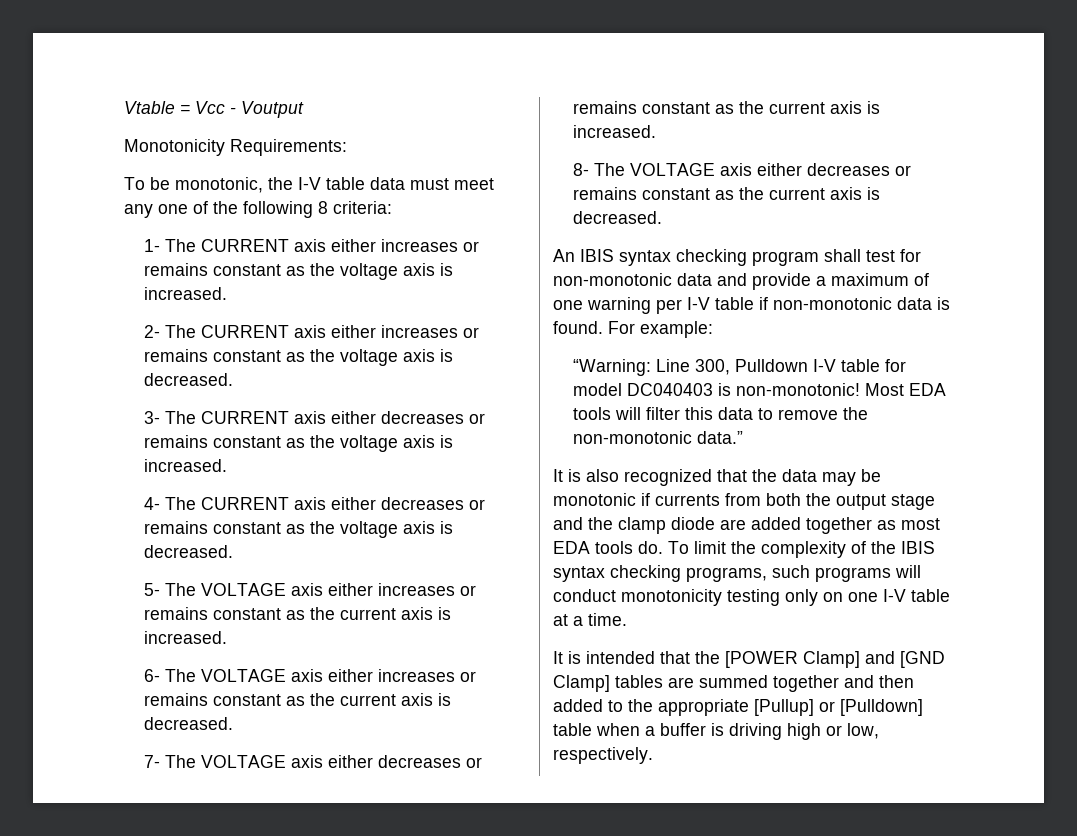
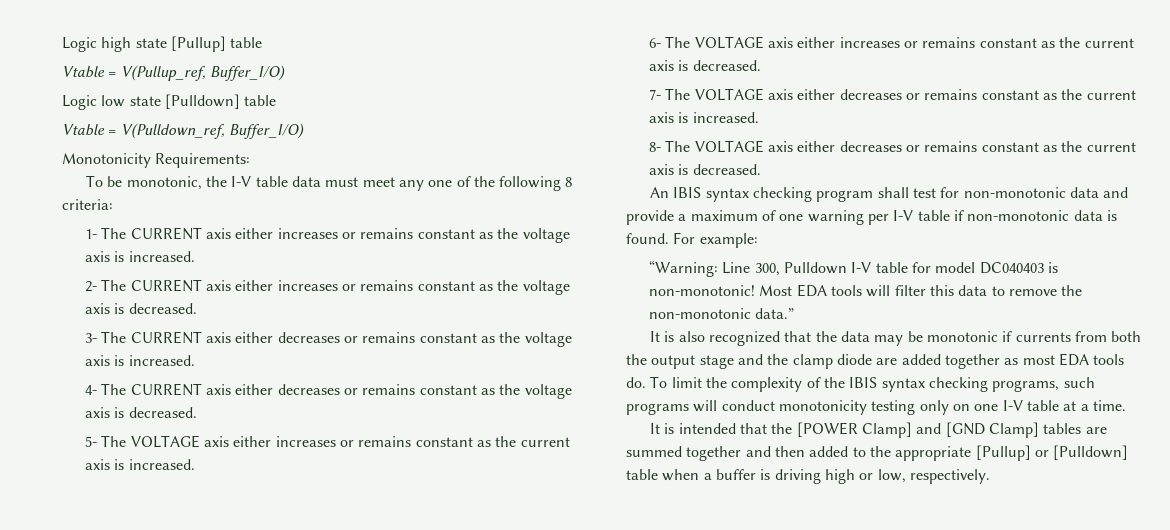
[124,101,304,118] Vtable = Vcc - Voutput -> [62,36,263,52] [62,65,285,81] [62,94,277,110] [62,123,304,139] Logic high state [Pullup] table // Vtable = V(Pullup_ref, Buffer_I/O) // Logic low state [Pulldown] table // Vtable = V(Pulldown_ref, Buffer_I/O)

